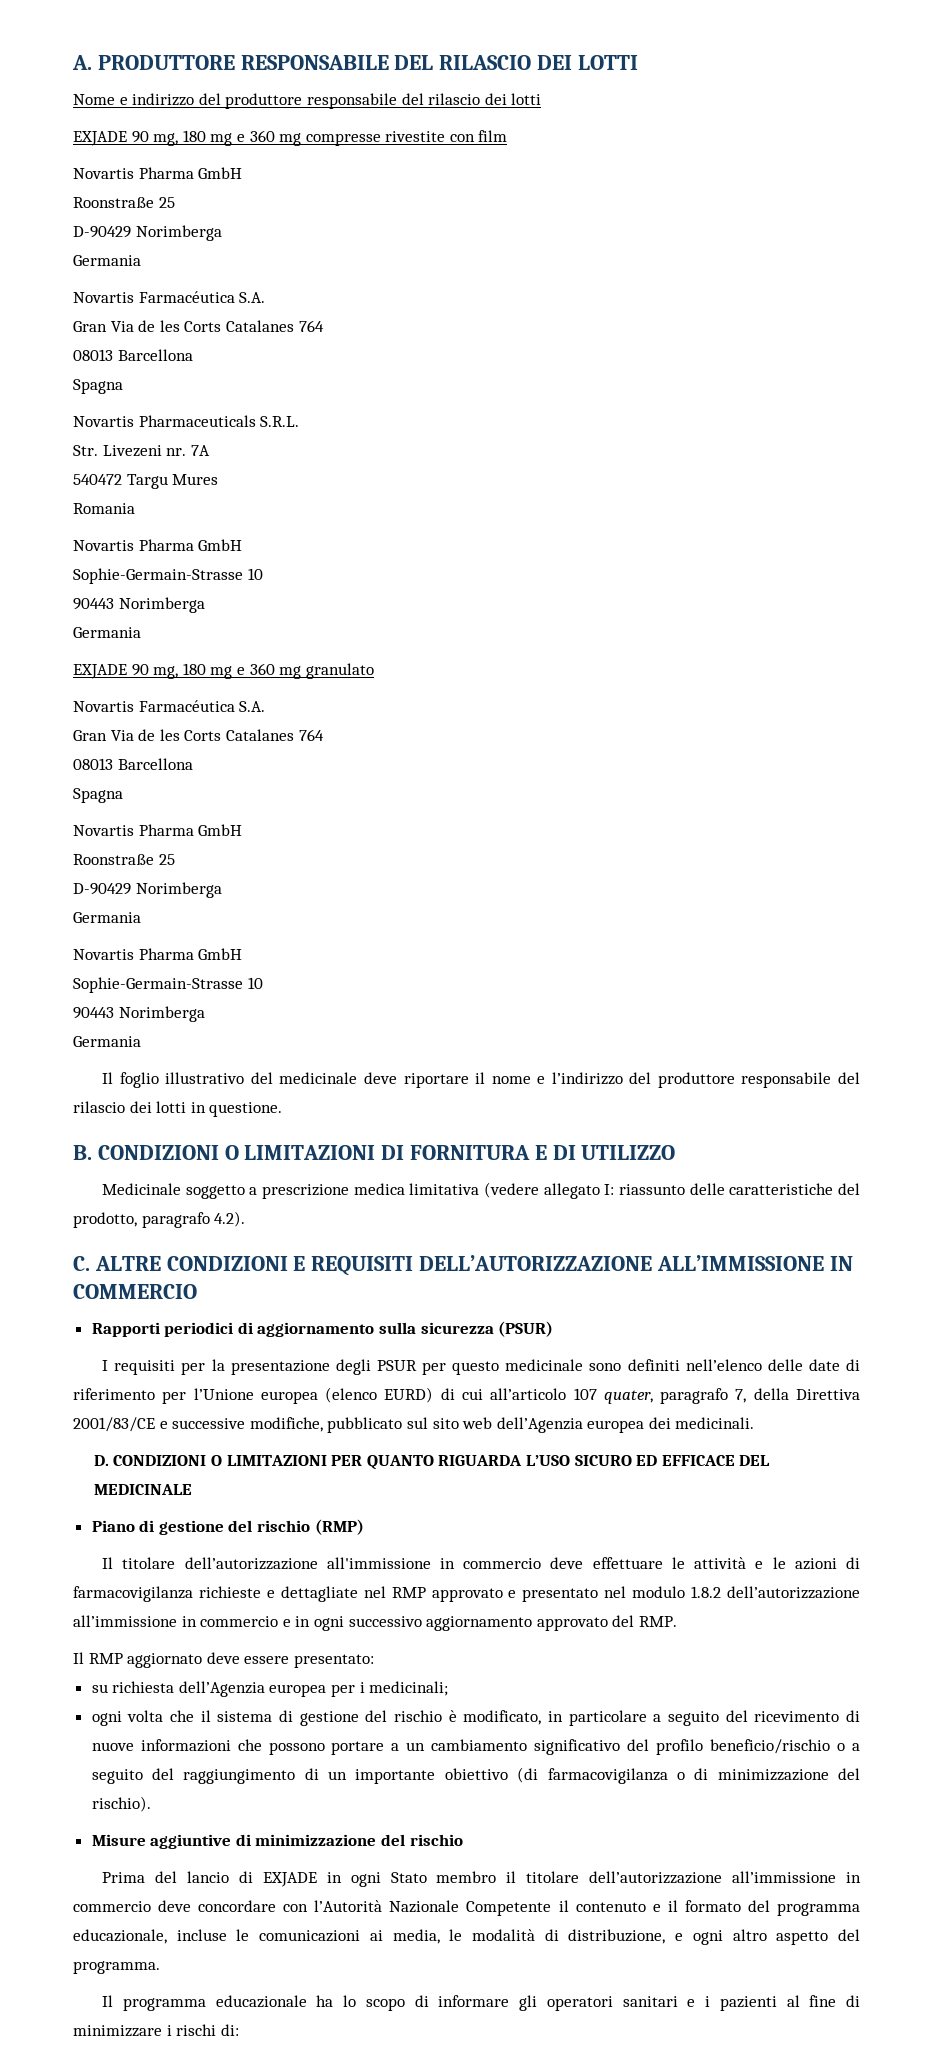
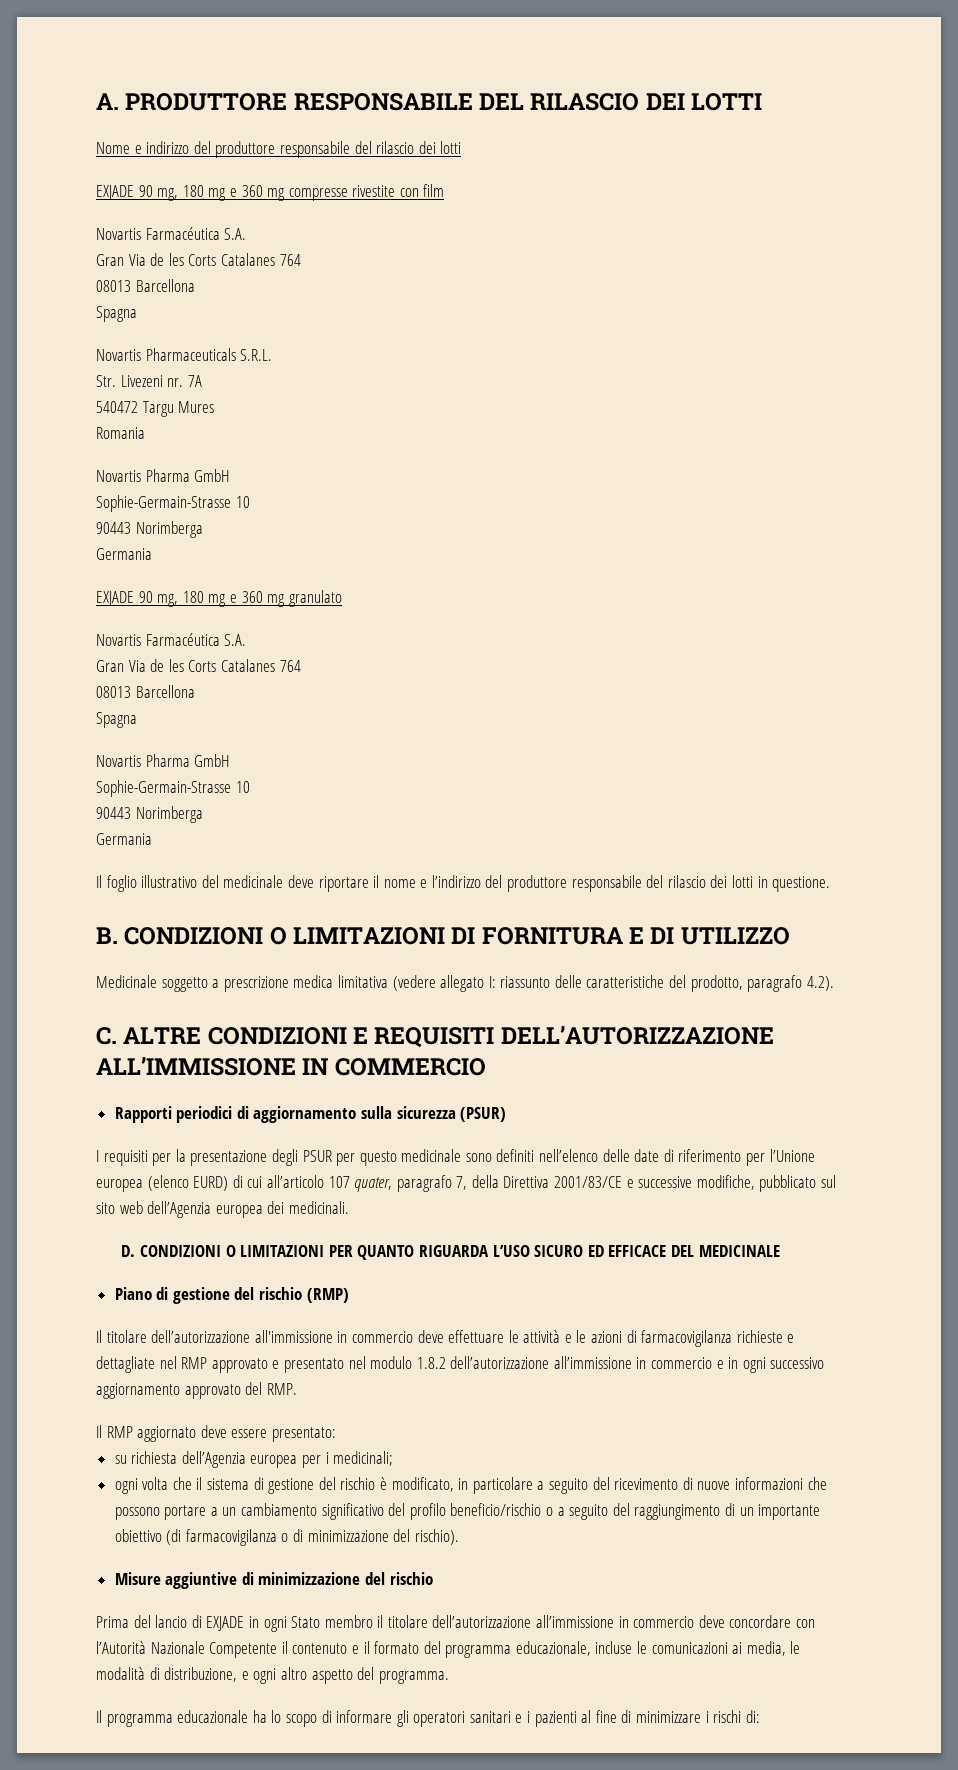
[73,167,243,179] [73,197,175,208] [73,225,222,241] [73,255,141,266] // Novartis Pharma GmbH // Roonstraße 25 // D-90429 Norimberga // Germania -> (445, 190) none
[73,854,175,865] [73,882,222,898] [73,912,141,923] [73,948,243,960] // Roonstraße 25 // D-90429 Norimberga // Germania // Novartis Pharma GmbH -> (231, 760) none

